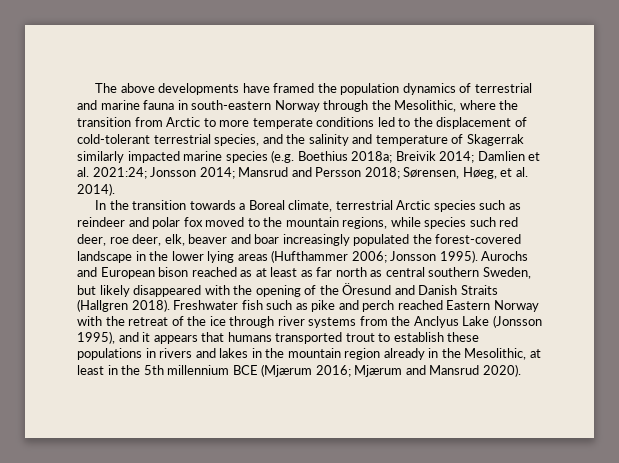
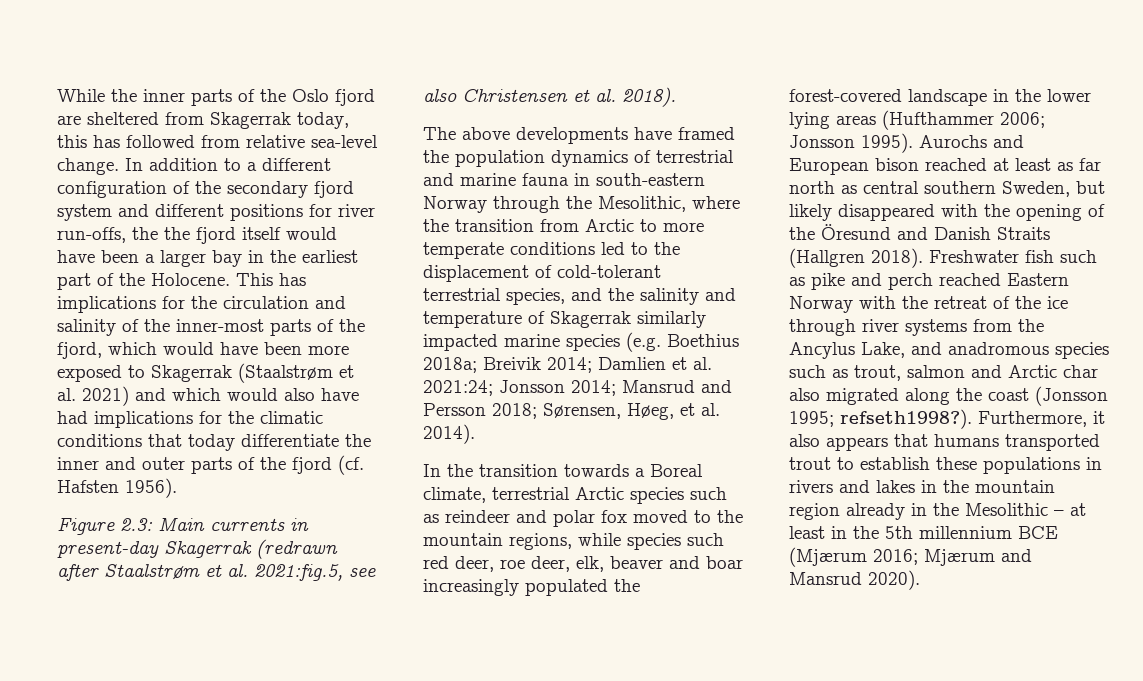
(95, 88) none -> [57,89,375,106] [57,112,349,129] [57,135,378,148] [57,158,331,175] [57,181,354,198] [57,204,375,221] [57,227,337,244] [57,250,358,267] [57,273,306,290] [57,296,346,313] [57,319,365,336] [57,342,349,359] [57,363,354,383] [57,386,359,406] [57,411,323,428] [57,434,371,451] [57,455,364,475] [57,478,177,498] [57,517,309,535] [57,539,338,559] [57,564,376,581] [423,87,676,107] While the inner parts of the Oslo fjord are sheltered from Skagerrak today, this has followed from relative sea-level change. In addition to a different configuration of the secondary fjord system and different positions for river run-offs, the the fjord itself would have been a larger bay in the earliest part of the Holocene. This has implications for the circulation and salinity of the inner-most parts of the fjord, which would have been more exposed to Skagerrak (Staalstrøm et al. 2021) and which would also have had implications for the climatic conditions that today differentiate the inner and outer parts of the fjord (cf. Hafsten 1956). // Figure 2.3: Main currents in present-day Skagerrak (redrawn after Staalstrøm et al. 2021:fig.5, see also Christensen et al. 2018). //
[240,270,253,277] as -> (987, 164) none
[413,315,542,328] [77,331,151,344] Anclyus Lake (Jonsson 1995), and it -> [789,342,1109,359] [789,365,1098,381] [789,386,1108,406] [789,409,1105,429] [789,434,820,447] Ancylus Lake, and anadromous species such as trout, salmon and Arctic char also migrated along the coast (Jonsson 1995; refseth1998?). Furthermore, it also
[464,348,527,360] Mesolithic, -> [965,503,1064,516] Mesolithic –

